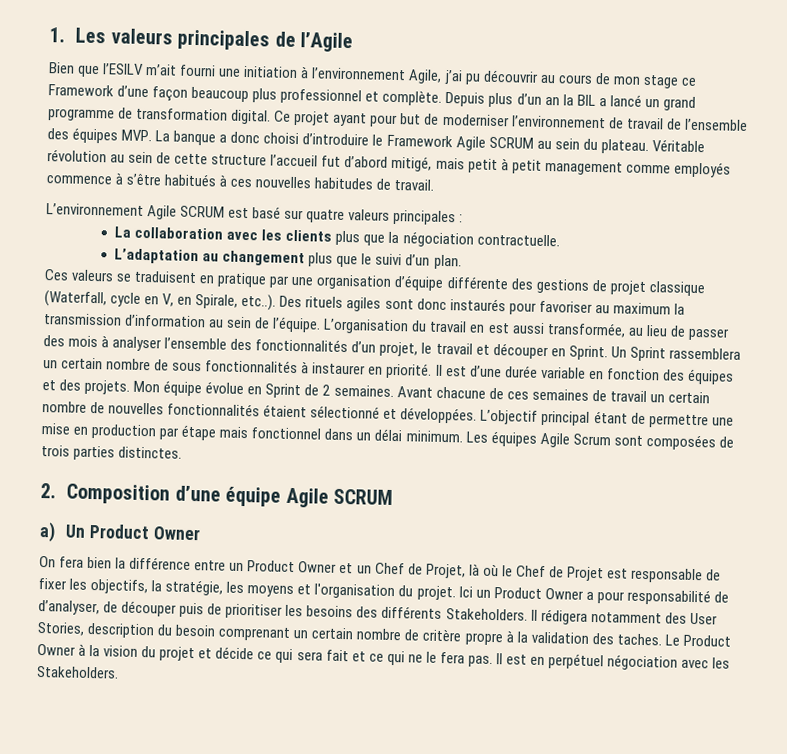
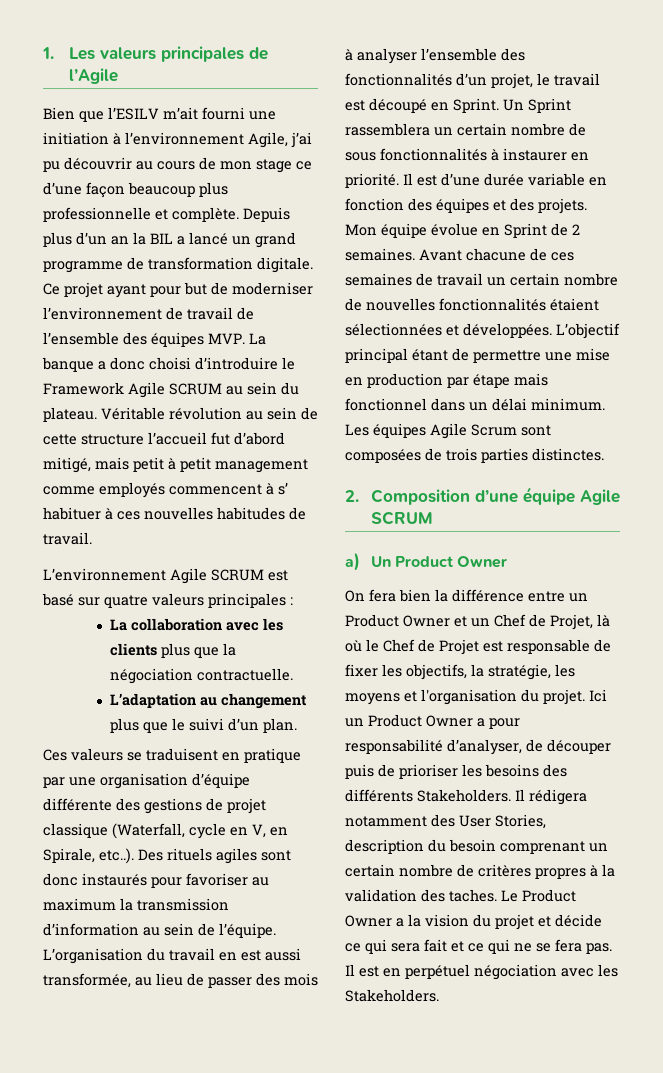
[48,84,114,97] Framework -> (312, 165) none
[280,88,363,105] professionnel -> [43,207,151,222] professionnelle
[231,109,272,125] digital. -> [257,257,313,273] digitale.
[46,172,217,187] commence à s’être habitués -> [169,482,288,495] [43,507,101,520] commencent à s’ habituer
[475,342,549,360] et découper -> [345,98,427,113] est découpé
[310,405,381,419] sélectionné -> [345,323,442,336] sélectionnées
[713,591,729,603] de -> (443, 746) none
[225,603,284,619] prioritiser -> [399,764,458,779] prioriser
[422,628,503,646] critère propre -> [478,864,586,879] critères propres
[78,643,87,656] à -> [396,918,404,927] a
[425,651,437,663] le -> [536,943,551,952] se

